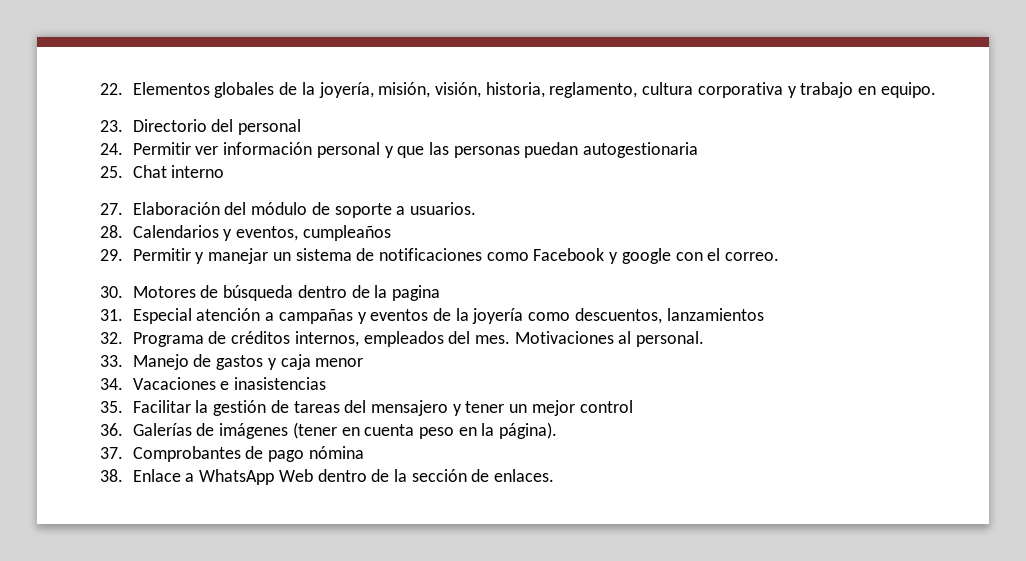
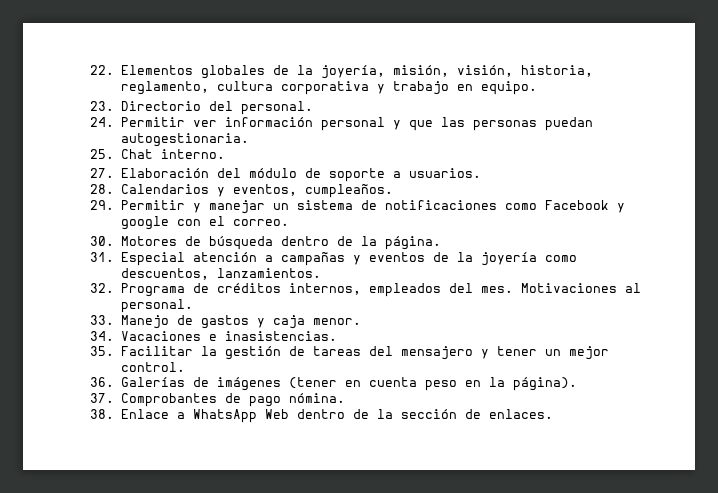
[238,119,302,135] personal -> [240,101,313,115] personal.
[583,142,699,158] autogestionaria -> [120,133,249,147] autogestionaria.
[171,165,225,178] interno -> [160,149,225,159] interno.
[302,225,391,241] cumpleaños -> [304,184,393,198] cumpleaños.
[391,285,440,301] pagina -> [384,236,441,250] página.
[666,308,764,321] lanzamientos -> [216,268,321,278] lanzamientos.
[315,358,364,367] menor -> [312,318,361,325] menor.
[234,377,327,390] inasistencias -> [224,331,337,341] inasistencias.
[579,400,633,413] control -> [120,362,185,372] control.
[308,446,364,459] nómina -> [288,393,345,403] nómina.

